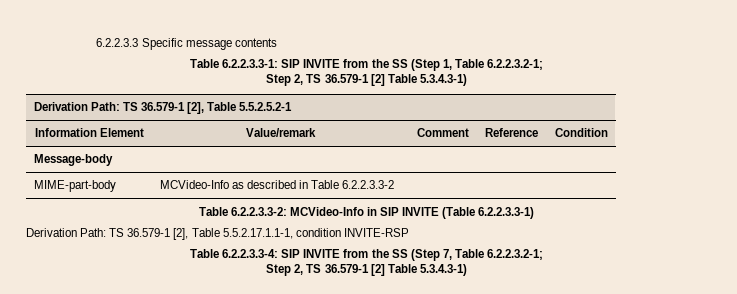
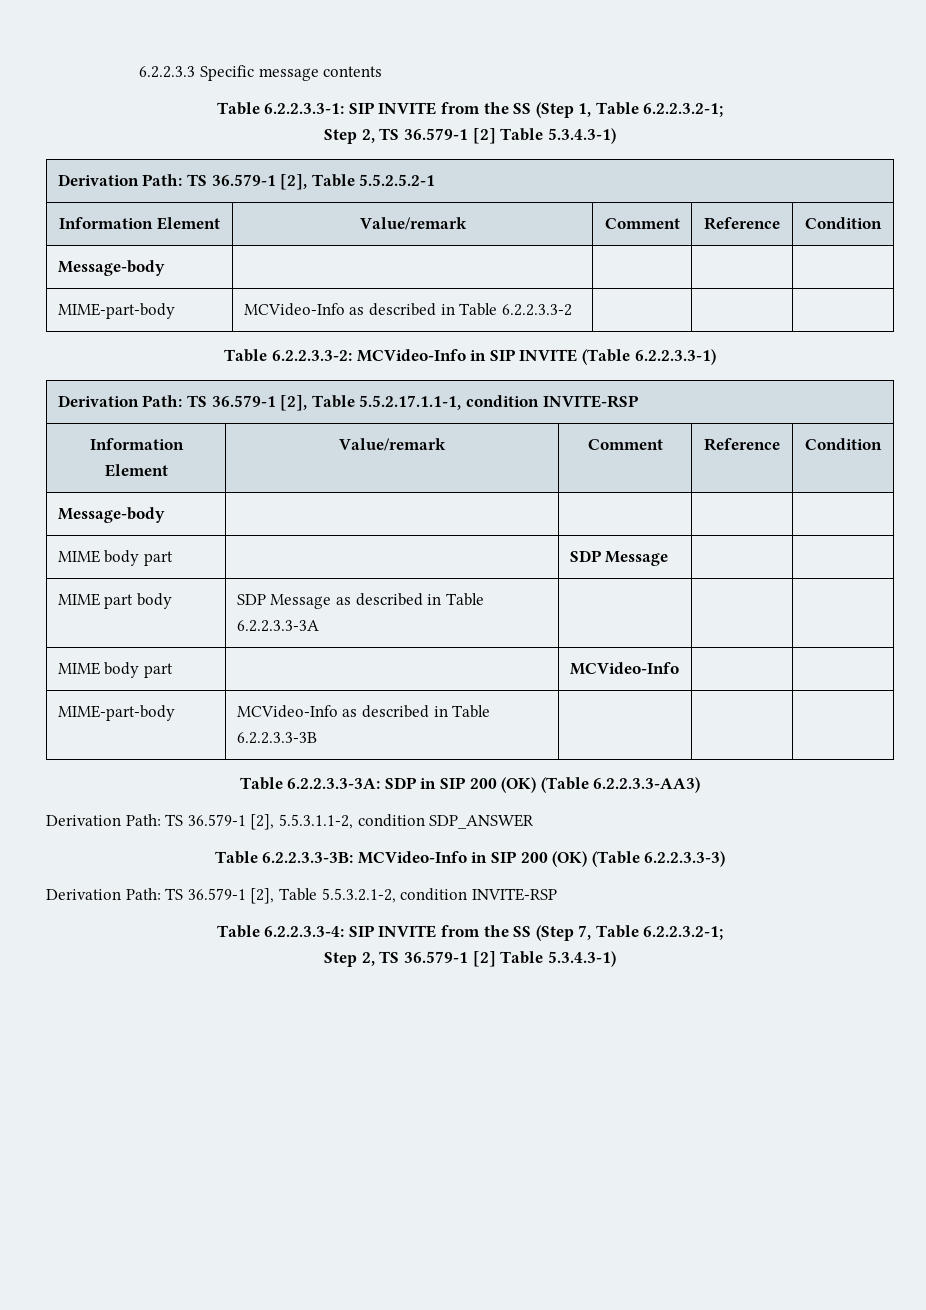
[26,228,293,240] // Derivation Path: TS 36.579-1 [2], Table 5.5.2.17.1.1-1, -> [57,395,639,411] [89,438,184,450] [104,464,168,477] [339,438,446,451] [587,439,663,450] [704,438,780,451] [805,438,882,450] [57,507,165,523] [57,550,173,566] [569,550,669,566] [57,593,172,609] [236,593,484,609] [236,620,319,632] [57,662,173,678] [569,662,679,675] [57,705,175,721] [236,705,491,718] [236,732,317,744] [239,777,701,793] [46,814,535,830] [214,851,726,867] [46,888,396,904] // Derivation Path: TS 36.579-1 [2], Table 5.5.2.17.1.1-1, condition INVITE-RSP // Information Element | Value/remark | Comment | Reference | Condition // Message-body | | | | // MIME body part | | SDP Message | | // MIME part body | SDP Message as described in Table 6.2.2.3.3-3A | | | // MIME body part | | MCVideo-Info | | // MIME-part-body | MCVideo-Info as described in Table 6.2.2.3.3-3B | | | // Table 6.2.2.3.3-3A: SDP in SIP 200 (OK) (Table 6.2.2.3.3-AA3) // Derivation Path: TS 36.579-1 [2], 5.5.3.1.1-2, condition SDP_ANSWER // Table 6.2.2.3.3-3B: MCVideo-Info in SIP 200 (OK) (Table 6.2.2.3.3-3) // Derivation Path: TS 36.579-1 [2], Table 5.5.3.2.1-2,

